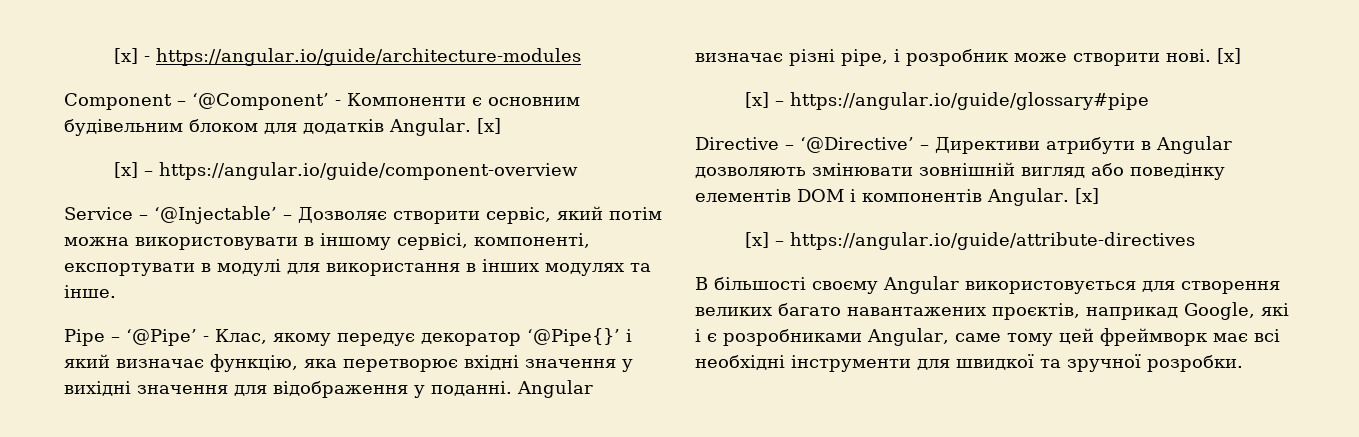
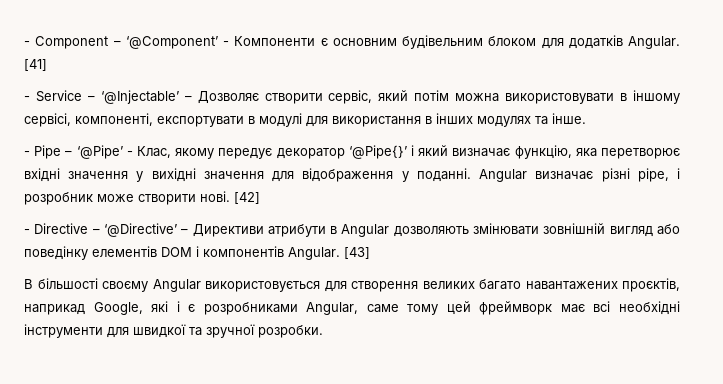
[114,48,582,66] [x] - https://angular.io/guide/architecture-modules // -> [24,41,30,46] -
[476,118,501,134] [114,162,579,180] [x] // [x] – https://angular.io/guide/component-overview // -> [24,59,47,71] [24,96,30,101] [41] // -
(116, 291) none -> [24,151,30,156] -
[1217,48,1241,64] [745,92,1150,110] [x] // [x] – https://angular.io/guide/glossary#pipe // -> [234,192,260,204] [24,229,30,234] [42] // -
[1074,188,1099,204] [745,232,1196,250] [x] // [x] – https://angular.io/guide/attribute-directives -> [344,247,370,259] [43]

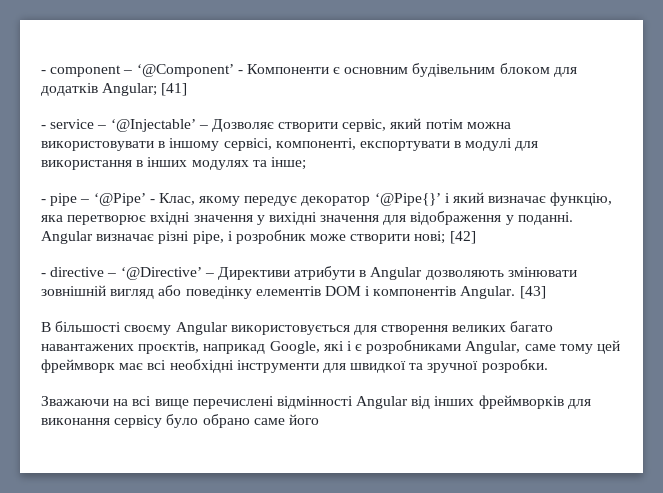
[24,36,109,49] - Component -> [41,65,122,77] - component
[628,36,680,49] Angular. -> [102,83,158,96] Angular;
[35,90,82,102] Service -> [50,119,95,129] service
[552,113,586,124] [24,145,62,159] інше. // - Pipe -> [270,157,306,170] [41,193,78,206] інше; // - pipe
[200,191,230,202] нові. -> [414,231,446,244] нові;
[34,223,89,234] Directive -> [50,267,105,277] directive
(323, 331) none -> [41,395,591,409] [41,414,319,428] // Зважаючи на всі вище перечислені відмінності Angular від інших фреймворків для виконання сервісу було обрано саме його

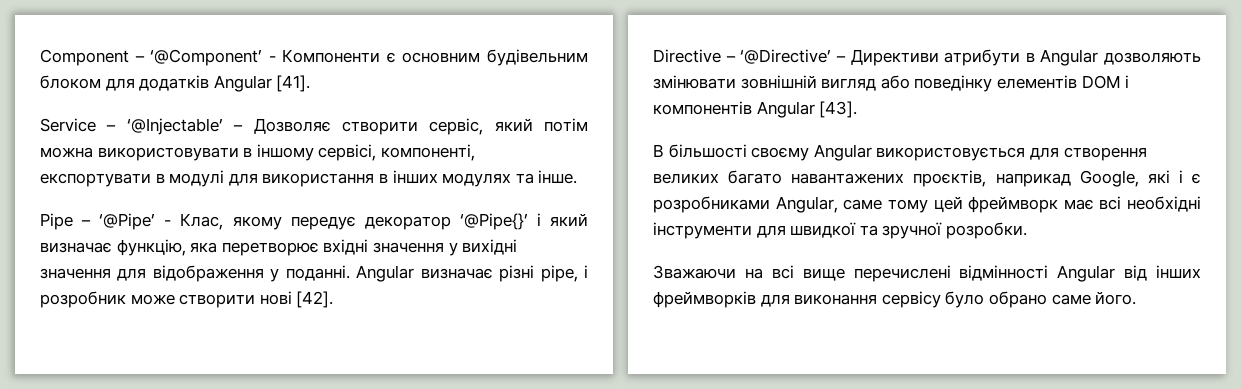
[41,65,122,77] - component -> [40,49,129,66] Component
[102,83,188,96] [41,119,95,129] Angular; [41] // - service -> [213,75,311,92] [40,118,96,132] Angular [41]. // Service
[270,157,306,170] [41,193,78,206] інше; // - pipe -> [538,170,578,184] [40,213,73,230] інше. // Pipe
[414,231,476,244] [41,267,105,277] нові; [42] // - directive -> [259,291,334,308] [653,49,721,63] нові [42]. // Directive
[460,286,546,299] Angular. [43] -> [756,101,858,118] Angular [43].
[288,414,319,425] його -> [1095,291,1137,305] його.

